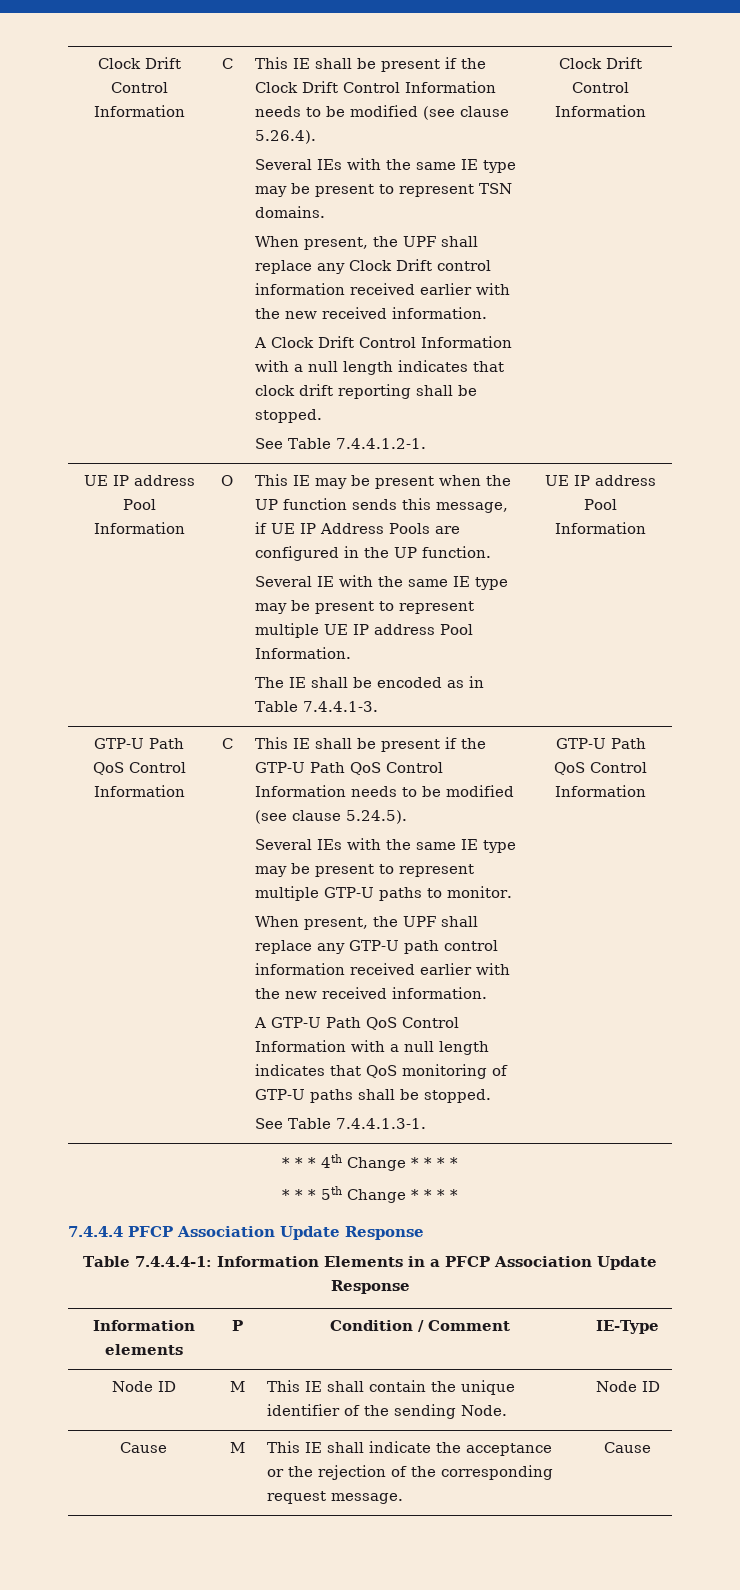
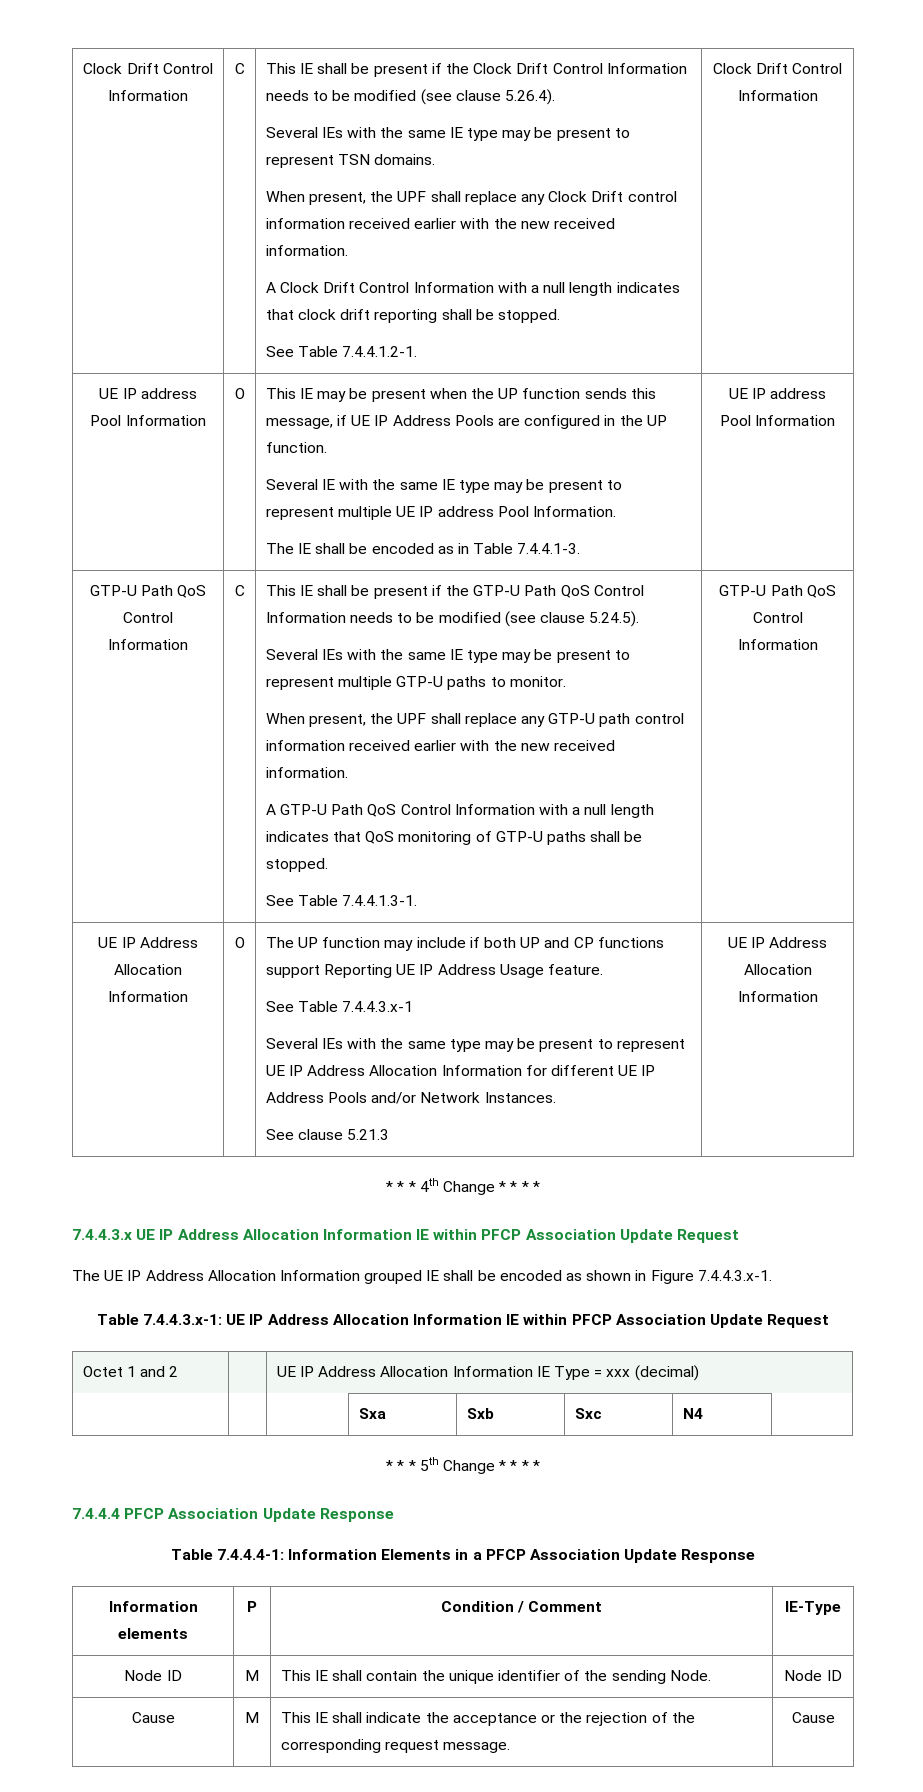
(646, 791) none -> [98,937,198,948] [114,964,182,975] [108,991,188,1002] [234,937,245,948] [265,937,664,951] [265,964,603,978] [265,1001,414,1012] [265,1038,685,1052] [265,1065,656,1076] [265,1092,556,1104] [265,1129,390,1140] [727,937,828,948] [743,964,812,975] [737,991,818,1002] // UE IP Address Allocation Information | O | The UP function may include if both UP and CP functions support Reporting UE IP Address Usage feature. // See Table 7.4.4.3.x-1 // Several IEs with the same type may be present to represent UE IP Address Allocation Information for different UE IP Address Pools and/or Network Instances. // See clause 5.21.3 | UE IP Address Allocation Information
(458, 1162) none -> [72,1229,740,1243] [72,1270,772,1284] [96,1314,830,1328] [82,1366,179,1377] [276,1365,699,1381] [358,1408,386,1419] [466,1408,494,1419] [574,1408,602,1419] [682,1408,703,1419] // 7.4.4.3.x UE IP Address Allocation Information IE within PFCP Association Update Request // The UE IP Address Allocation Information grouped IE shall be encoded as shown in Figure 7.4.4.3.x-1. // Table 7.4.4.3.x-1: UE IP Address Allocation Information IE within PFCP Association Update Request // Octet 1 and 2 | | UE IP Address Allocation Information IE Type = xxx (decimal) // | | | Sxa | Sxb | Sxc | N4 |

